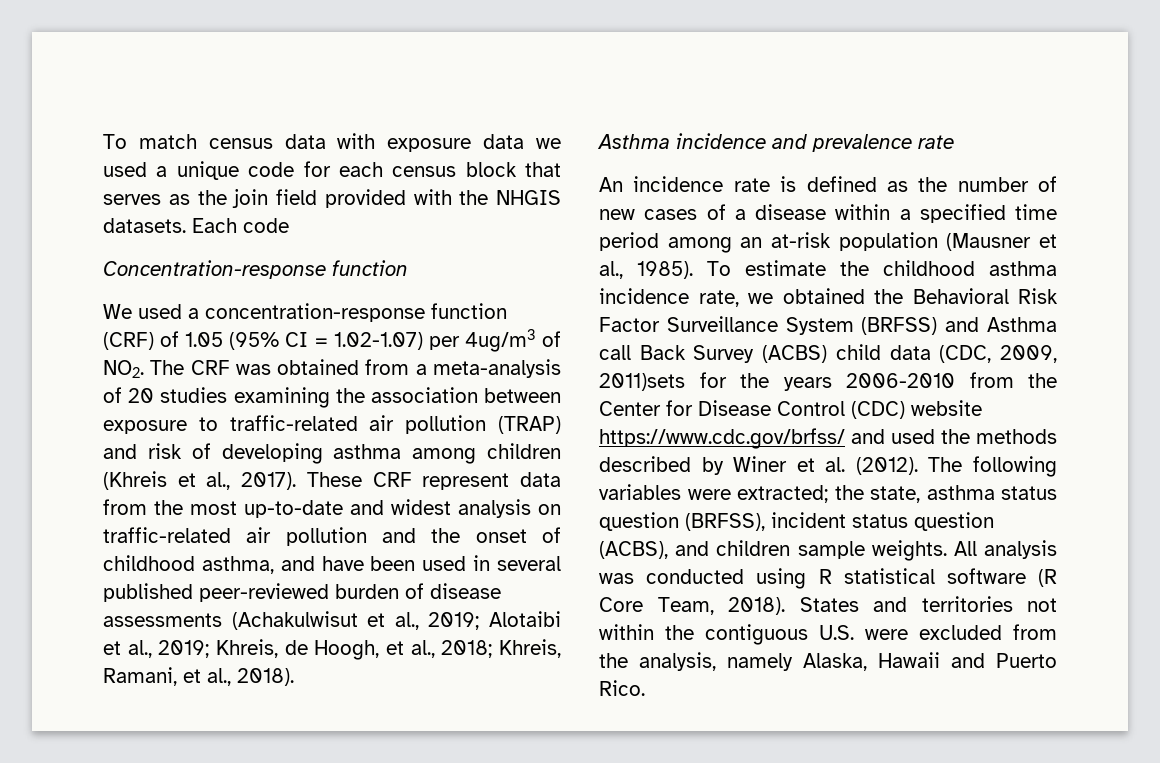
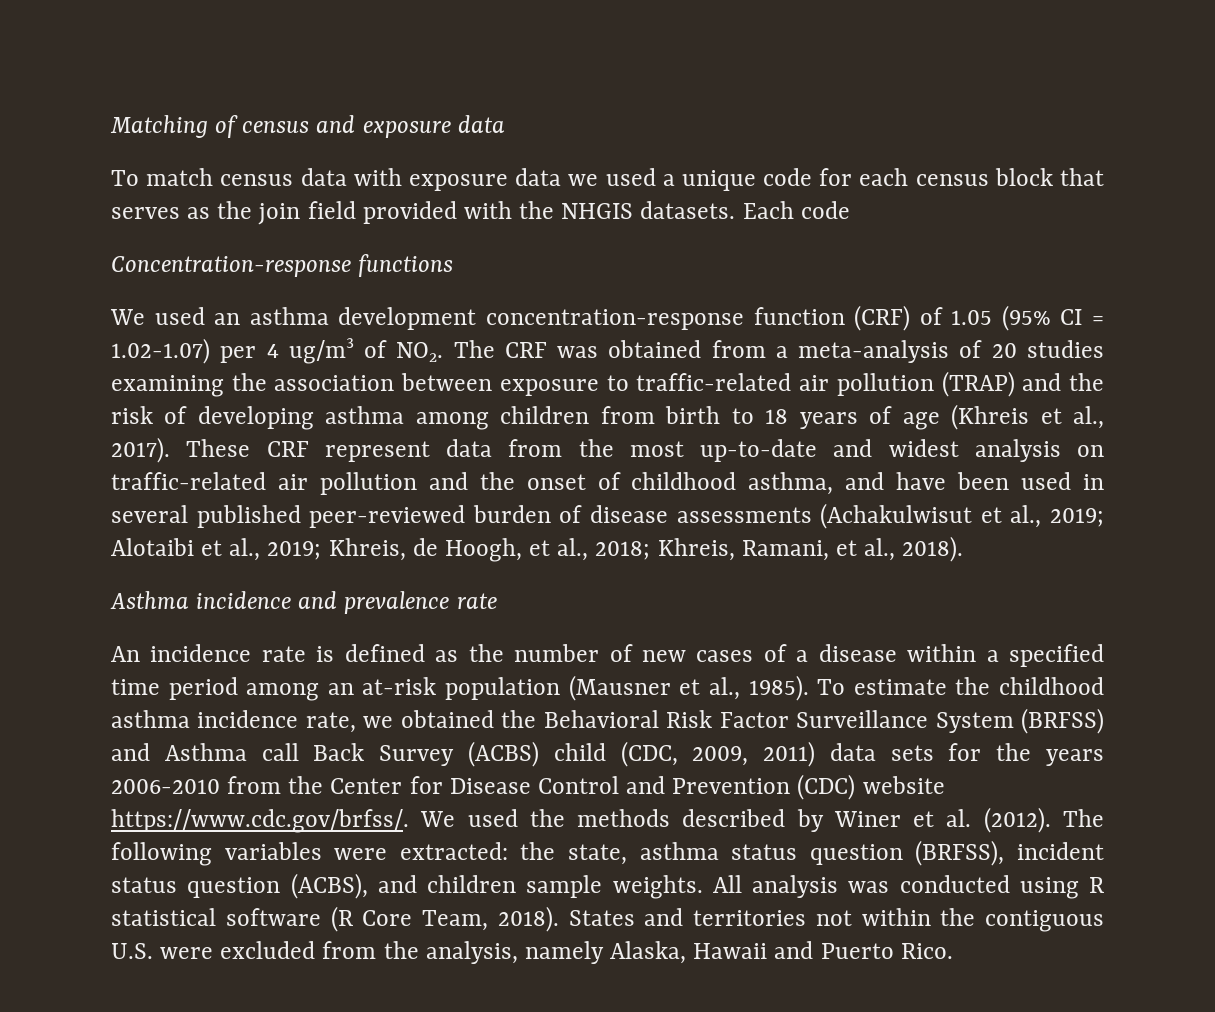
(103, 141) none -> [110,115,505,138] Matching of census and exposure data //
[332,260,408,276] [103,304,199,319] function // We used a -> [358,254,454,277] [110,307,477,330] functions // We used an asthma development
[464,329,536,352] 4ug/m3 -> [266,338,354,364] 4 ug/m3
(137, 451) none -> [1069,373,1105,391] the
(561, 451) none -> [600,406,940,430] from birth to 18 years of age
[889,345,931,360] data -> (606, 752) none
[599,373,685,391] 2011)sets -> [763,741,934,767] 2011) data sets
[851,400,982,419] [599,428,885,449] (CDC) website https://www.cdc.gov/brfss/ and -> [626,774,945,800] [111,809,456,833] and Prevention (CDC) website https://www.cdc.gov/brfss/. We
[737,485,828,503] extracted; -> [399,842,508,860] extracted:

